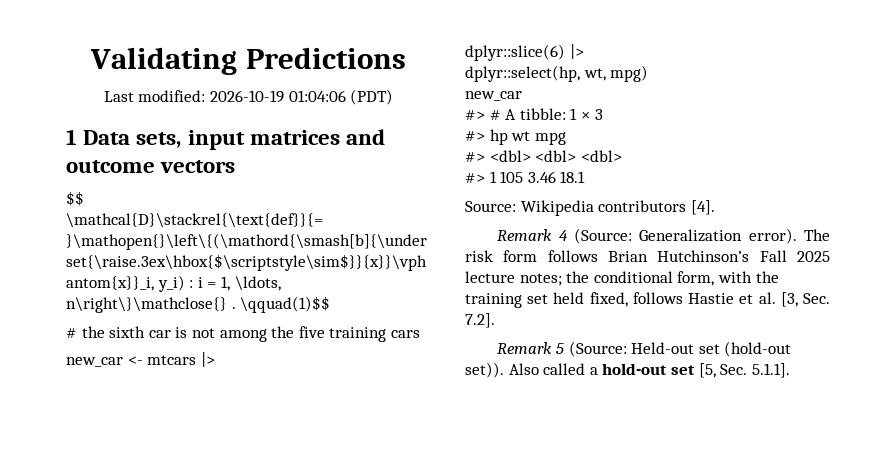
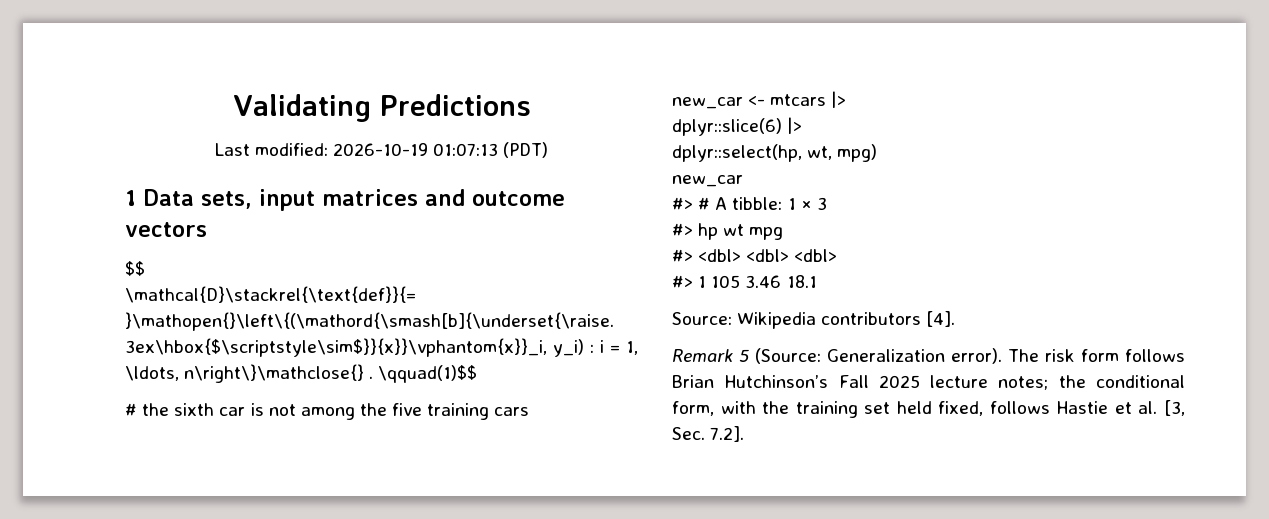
[288,90,346,102] 01:04:06 -> [433,143,499,156] 01:07:13
[558,230,568,241] 4 -> [739,349,749,362] 5
[497,341,792,357] [465,362,790,378] // Remark 5 (Source: Held-out set (hold-out set)). Also called a hold-out set [5, Sec. 5.1.1]. -> (745, 434) none

